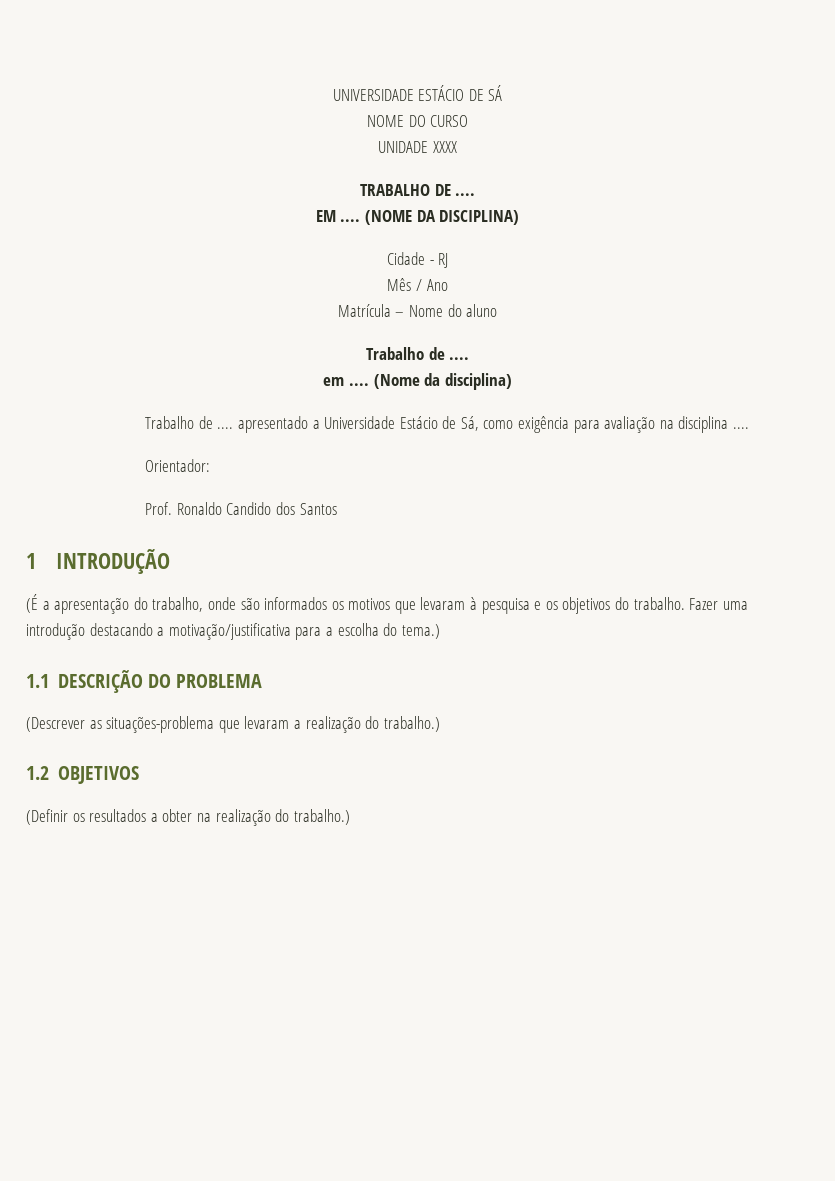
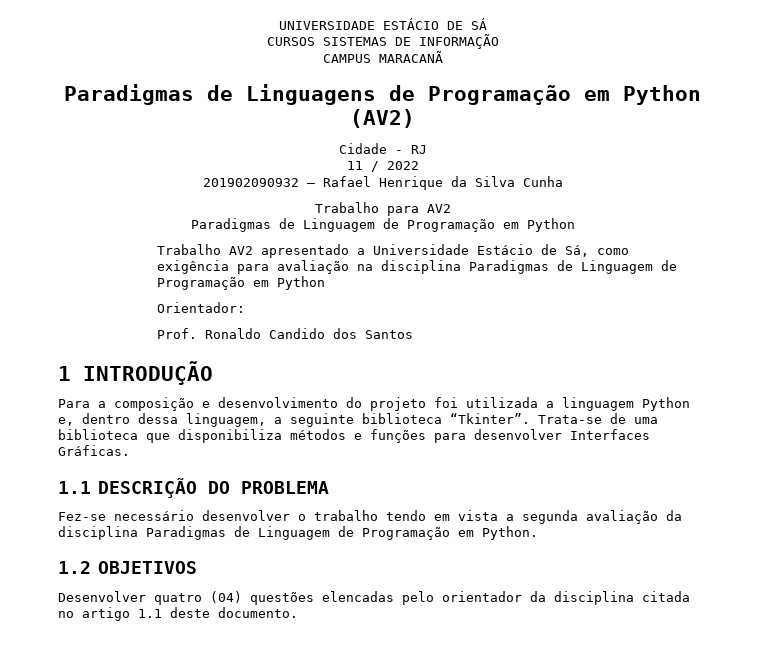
[366,115,469,127] [378,141,457,153] [359,184,476,196] [315,210,520,225] [386,252,449,268] [387,278,448,291] [337,304,498,317] [365,347,470,360] [323,373,512,390] [145,416,234,429] NOME DO CURSO // UNIDADE XXXX // TRABALHO DE .... // EM .... (NOME DA DISCIPLINA) // Cidade - RJ // Mês / Ano // Matrícula – Nome do aluno // Trabalho de .... // em .... (Nome da disciplina) // Trabalho de .... -> [266,34,499,49] [322,51,443,63] [64,84,701,105] [350,109,415,128] [338,143,427,154] [346,161,419,172] [202,176,563,190] [314,202,451,216] [190,218,575,232] [156,244,253,255] CURSOS SISTEMAS DE INFORMAÇÃO // CAMPUS MARACANÃ // Paradigmas de Linguagens de Programação em Python (AV2) // Cidade - RJ // 11 / 2022 // 201902090932 – Rafael Henrique da Silva Cunha // Trabalho para AV2 // Paradigmas de Linguagem de Programação em Python // Trabalho AV2
[733,427,750,429] .... -> [468,260,677,274] [156,276,325,290] Paradigmas de Linguagem de Programação em Python
[26,594,748,614] [26,623,440,640] [26,670,263,693] [26,716,440,733] [26,766,139,784] [26,809,350,826] (É a apresentação do trabalho, onde são informados os motivos que levaram à pesquisa e os objetivos do trabalho. Fazer uma introdução destacando a motivação/justificativa para a escolha do tema.) // 1.1 DESCRIÇÃO DO PROBLEMA // (Descrever as situações-problema que levaram a realização do trabalho.) // 1.2 OBJETIVOS // (Definir os resultados a obter na realização do trabalho.) -> [58,397,690,411] [58,413,658,427] [58,429,650,443] [58,445,130,456] [58,478,329,498] [58,510,682,524] [58,526,538,540] [58,561,197,574] [58,591,690,605] [58,607,298,621] Para a composição e desenvolvimento do projeto foi utilizada a linguagem Python e, dentro dessa linguagem, a seguinte biblioteca “Tkinter”. Trata-se de uma biblioteca que disponibiliza métodos e funções para desenvolver Interfaces Gráficas. // 1.1 DESCRIÇÃO DO PROBLEMA // Fez-se necessário desenvolver o trabalho tendo em vista a segunda avaliação da disciplina Paradigmas de Linguagem de Programação em Python. // 1.2 OBJETIVOS // Desenvolver quatro (04) questões elencadas pelo orientador da disciplina citada no artigo 1.1 deste documento.

